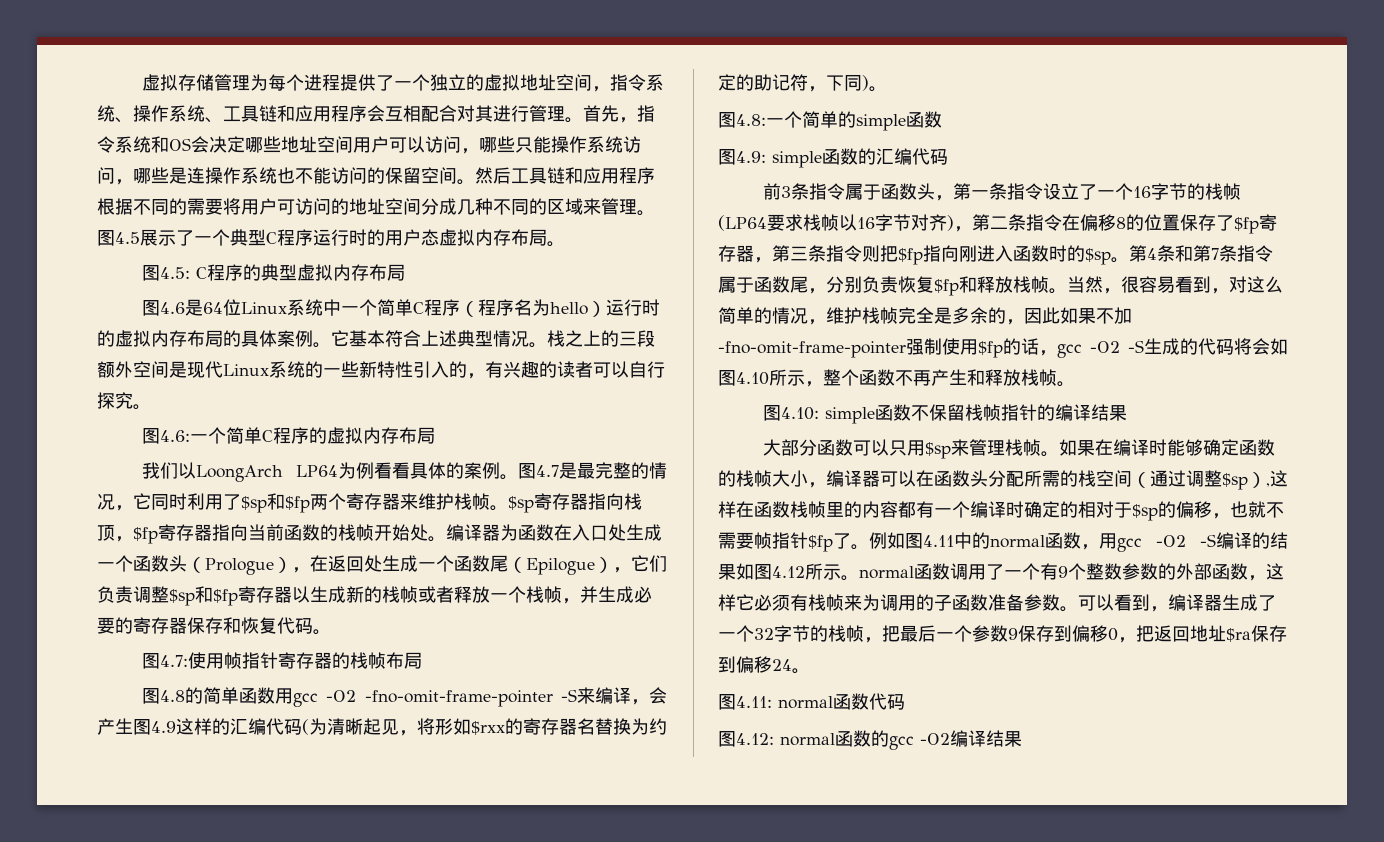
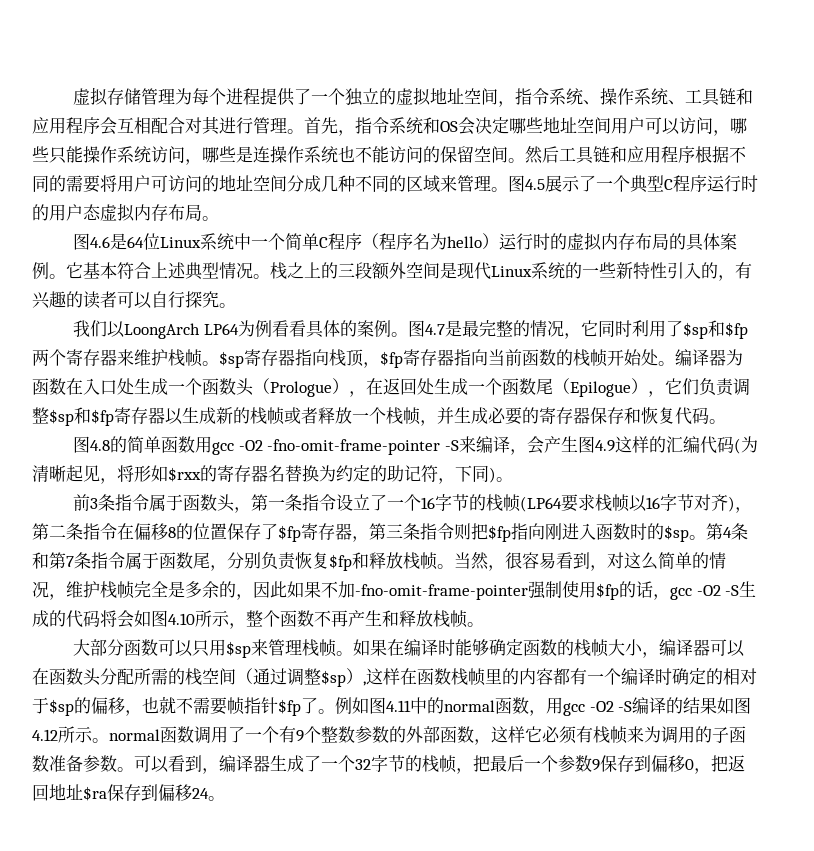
[141,264,405,281] // 图4.5: C程序的典型虚拟内存布局 -> (219, 218) none
[141,427,435,444] // 图4.6:一个简单C程序的虚拟内存布局 -> (236, 305) none
[141,652,422,669] // 图4.7:使用帧指针寄存器的栈帧布局 -> (726, 421) none
[718,111,942,131] [718,148,948,168] // 图4.8:一个简单的simple函数 // 图4.9: simple函数的汇编代码 -> (513, 479) none
[762,404,1127,424] // 图4.10: simple函数不保留栈帧指针的编译结果 -> (484, 624) none
[718,693,905,710] [718,730,1022,750] // 图4.11: normal函数代码 // 图4.12: normal函数的gcc -O2编译结果 -> (225, 798) none

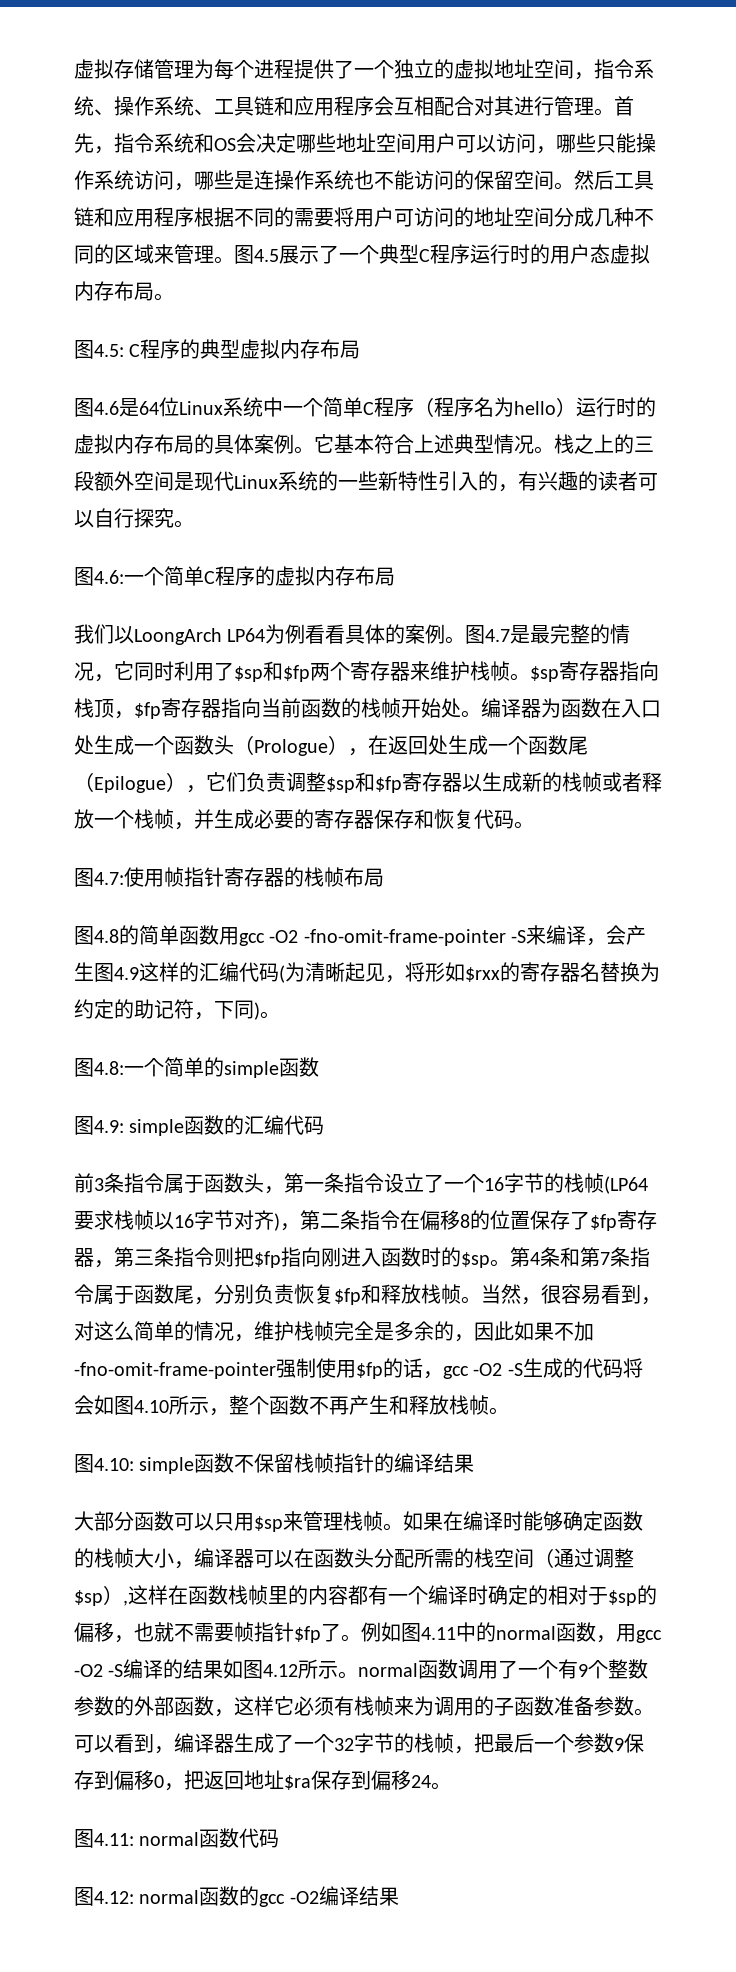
(219, 218) none -> [74,339,361,359] // 图4.5: C程序的典型虚拟内存布局
(236, 305) none -> [74,566,395,586] // 图4.6:一个简单C程序的虚拟内存布局
(726, 421) none -> [74,867,384,887] // 图4.7:使用帧指针寄存器的栈帧布局
(513, 479) none -> [74,1057,319,1078] [74,1115,325,1136] // 图4.8:一个简单的simple函数 // 图4.9: simple函数的汇编代码
(484, 624) none -> [74,1453,475,1474] // 图4.10: simple函数不保留栈帧指针的编译结果
(225, 798) none -> [74,1828,280,1848] [74,1886,399,1907] // 图4.11: normal函数代码 // 图4.12: normal函数的gcc -O2编译结果

